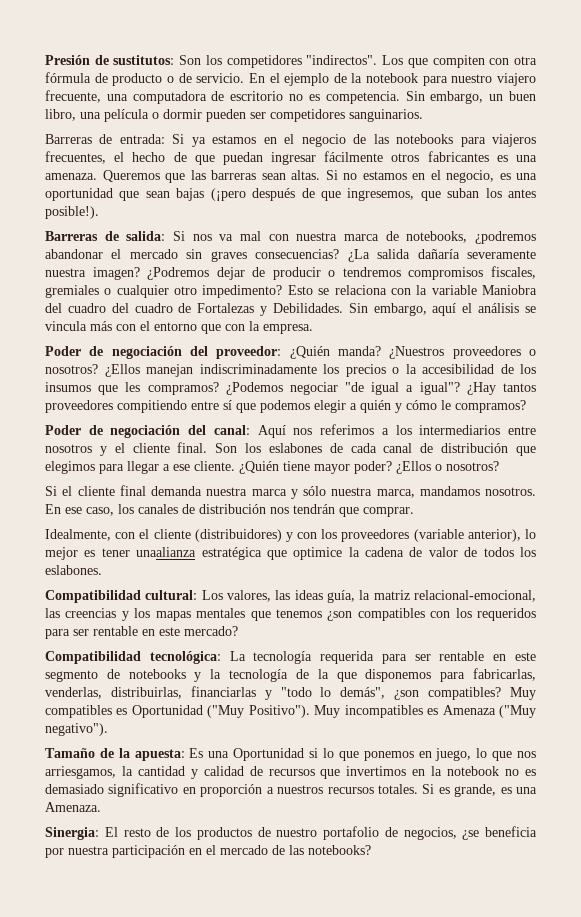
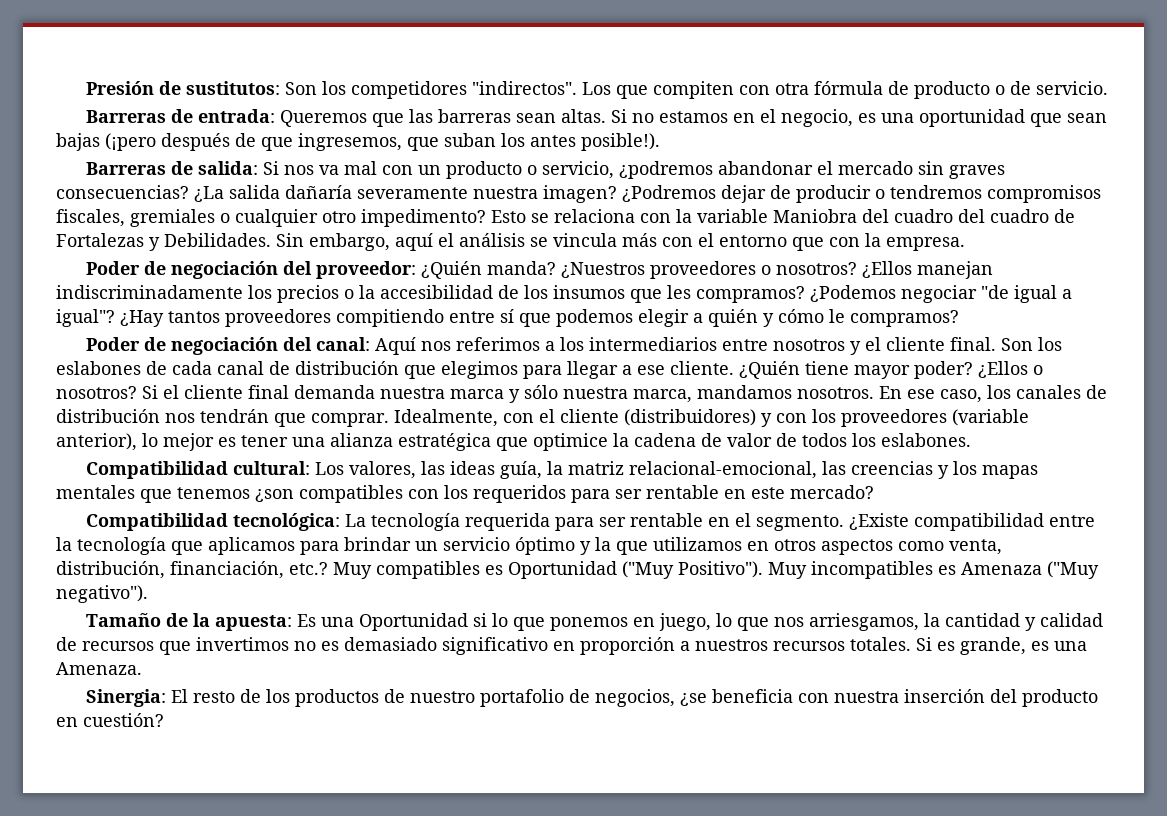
[248,73,537,86] [45,90,536,104] [45,109,423,122] [45,134,536,147] [45,151,537,165] [45,173,97,180] En el ejemplo de la notebook para nuestro viajero frecuente, una computadora de escritorio no es competencia. Sin embargo, un buen libro, una película o dormir pueden ser competidores sanguinarios. // Barreras de entrada: Si ya estamos en el negocio de las notebooks para viajeros frecuentes, el hecho de que puedan ingresar fácilmente otros fabricantes es una amenaza. -> [85,109,275,123] // Barreras de entrada:
[296,231,468,243] nuestra marca de notebooks, -> [417,161,614,179] un producto o servicio,
(499, 466) // -> (137, 392) none
(414, 512) // -> (389, 420) none
[136,547,197,557] unaalianza -> [292,433,393,447] una alianza
[515,652,536,661] [45,668,536,682] [45,686,502,700] este segmento de notebooks y la tecnología de la que disponemos para fabricarlas, venderlas, distribuirlas, financiarlas y "todo lo demás", ¿son compatibles? -> [734,513,1095,531] [56,537,1002,555] [56,561,328,579] el segmento. ¿Existe compatibilidad entre la tecnología que aplicamos para brindar un servicio óptimo y la que utilizamos en otros aspectos como venta, distribución, financiación, etc.?
[412,766,500,776] en la notebook -> (289, 644) none
[45,845,371,858] por nuestra participación en el mercado de las notebooks? -> [797,689,1098,707] [56,713,164,727] con nuestra inserción del producto en cuestión?

